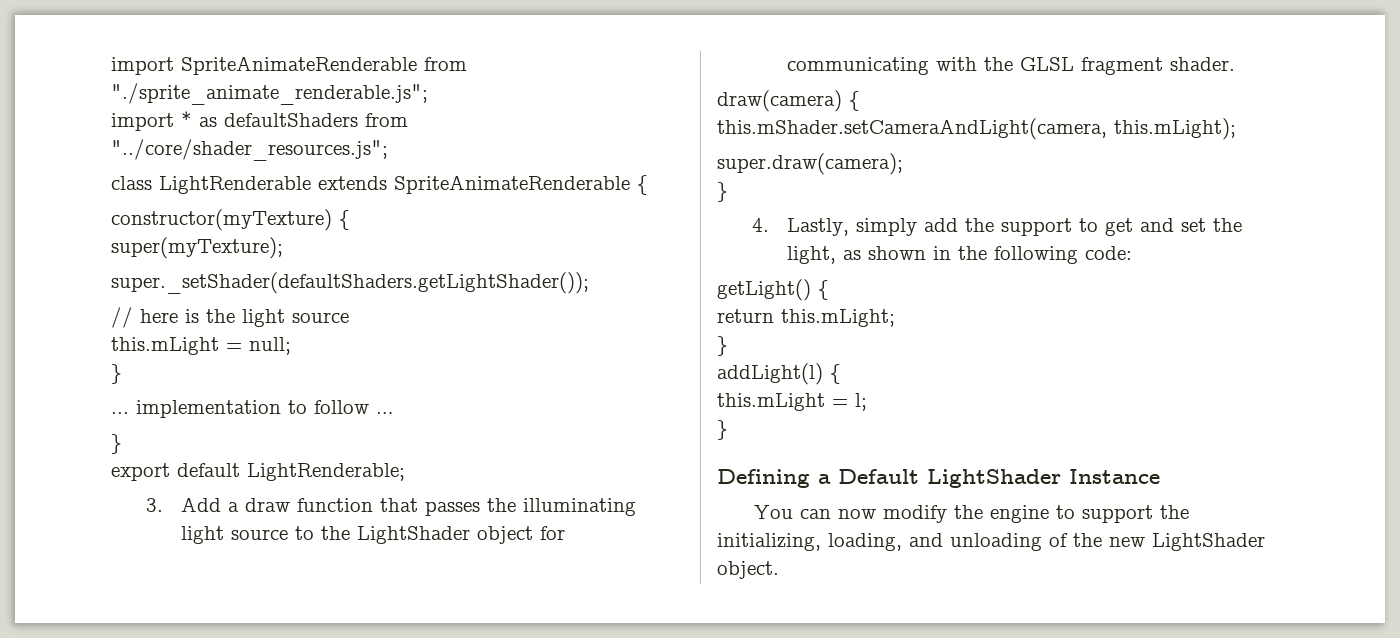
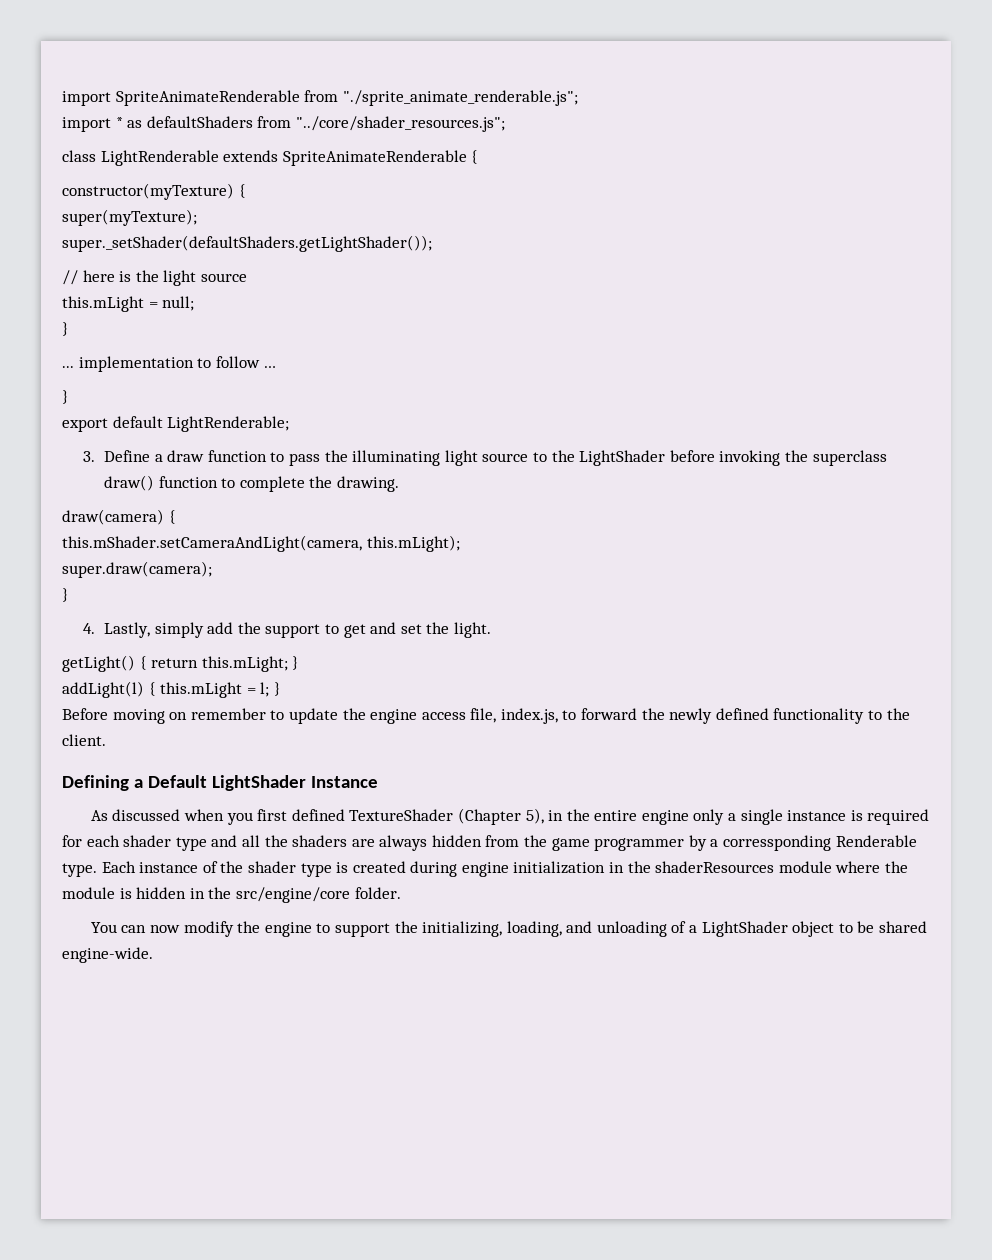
[181,497,222,512] Add -> [104,450,151,462] Define
[380,498,481,516] that passes -> [270,452,321,466] to pass
[477,526,566,544] [787,57,1236,75] object for communicating with the GLSL fragment shader. -> [669,450,887,466] [104,475,400,492] before invoking the superclass draw() function to complete the drawing.
[787,246,1133,264] light, as shown in the following code: -> [453,622,491,638] light.
(829, 290) // -> (147, 663) none
(895, 318) // -> (288, 664) none
(841, 374) // -> (156, 689) none
[717,420,728,440] // } -> [273,682,281,696] [62,708,910,724] [62,734,106,746] } // Before moving on remember to update the engine access file, index.js, to forward the newly defined functionality to the client.
(1160, 476) none -> [90,808,930,825] [62,835,917,851] [62,861,909,877] [62,887,401,903] // As discussed when you first defined TextureShader (Chapter 5), in the entire engine only a single instance is required for each shader type and all the shaders are always hidden from the game programmer by a corressponding Renderable type. Each instance of the shader type is created during engine initialization in the shaderResources module where the module is hidden in the src/engine/core folder.
[1073,533,1265,551] [717,561,779,579] the new LightShader object. -> [689,921,928,937] [62,947,153,963] a LightShader object to be shared engine-wide.

